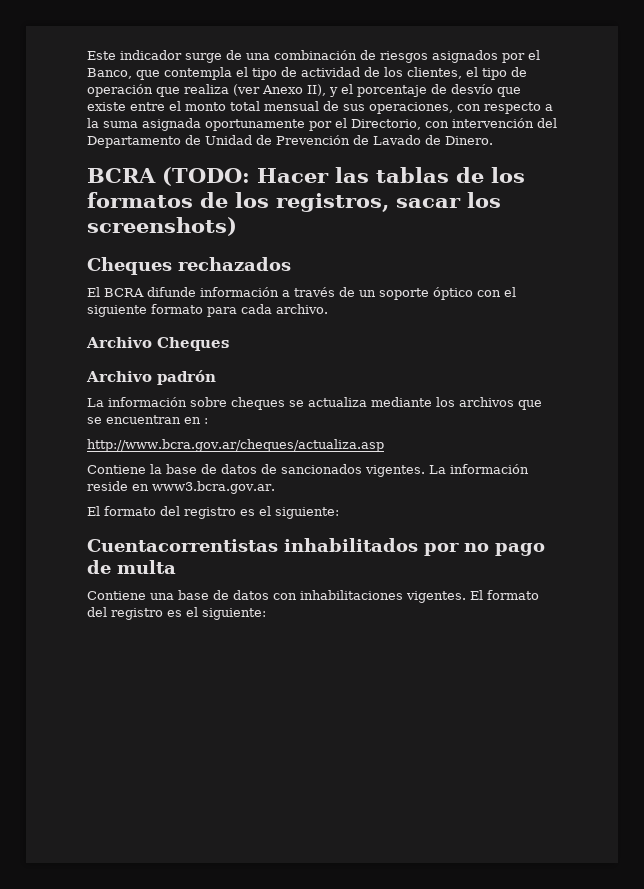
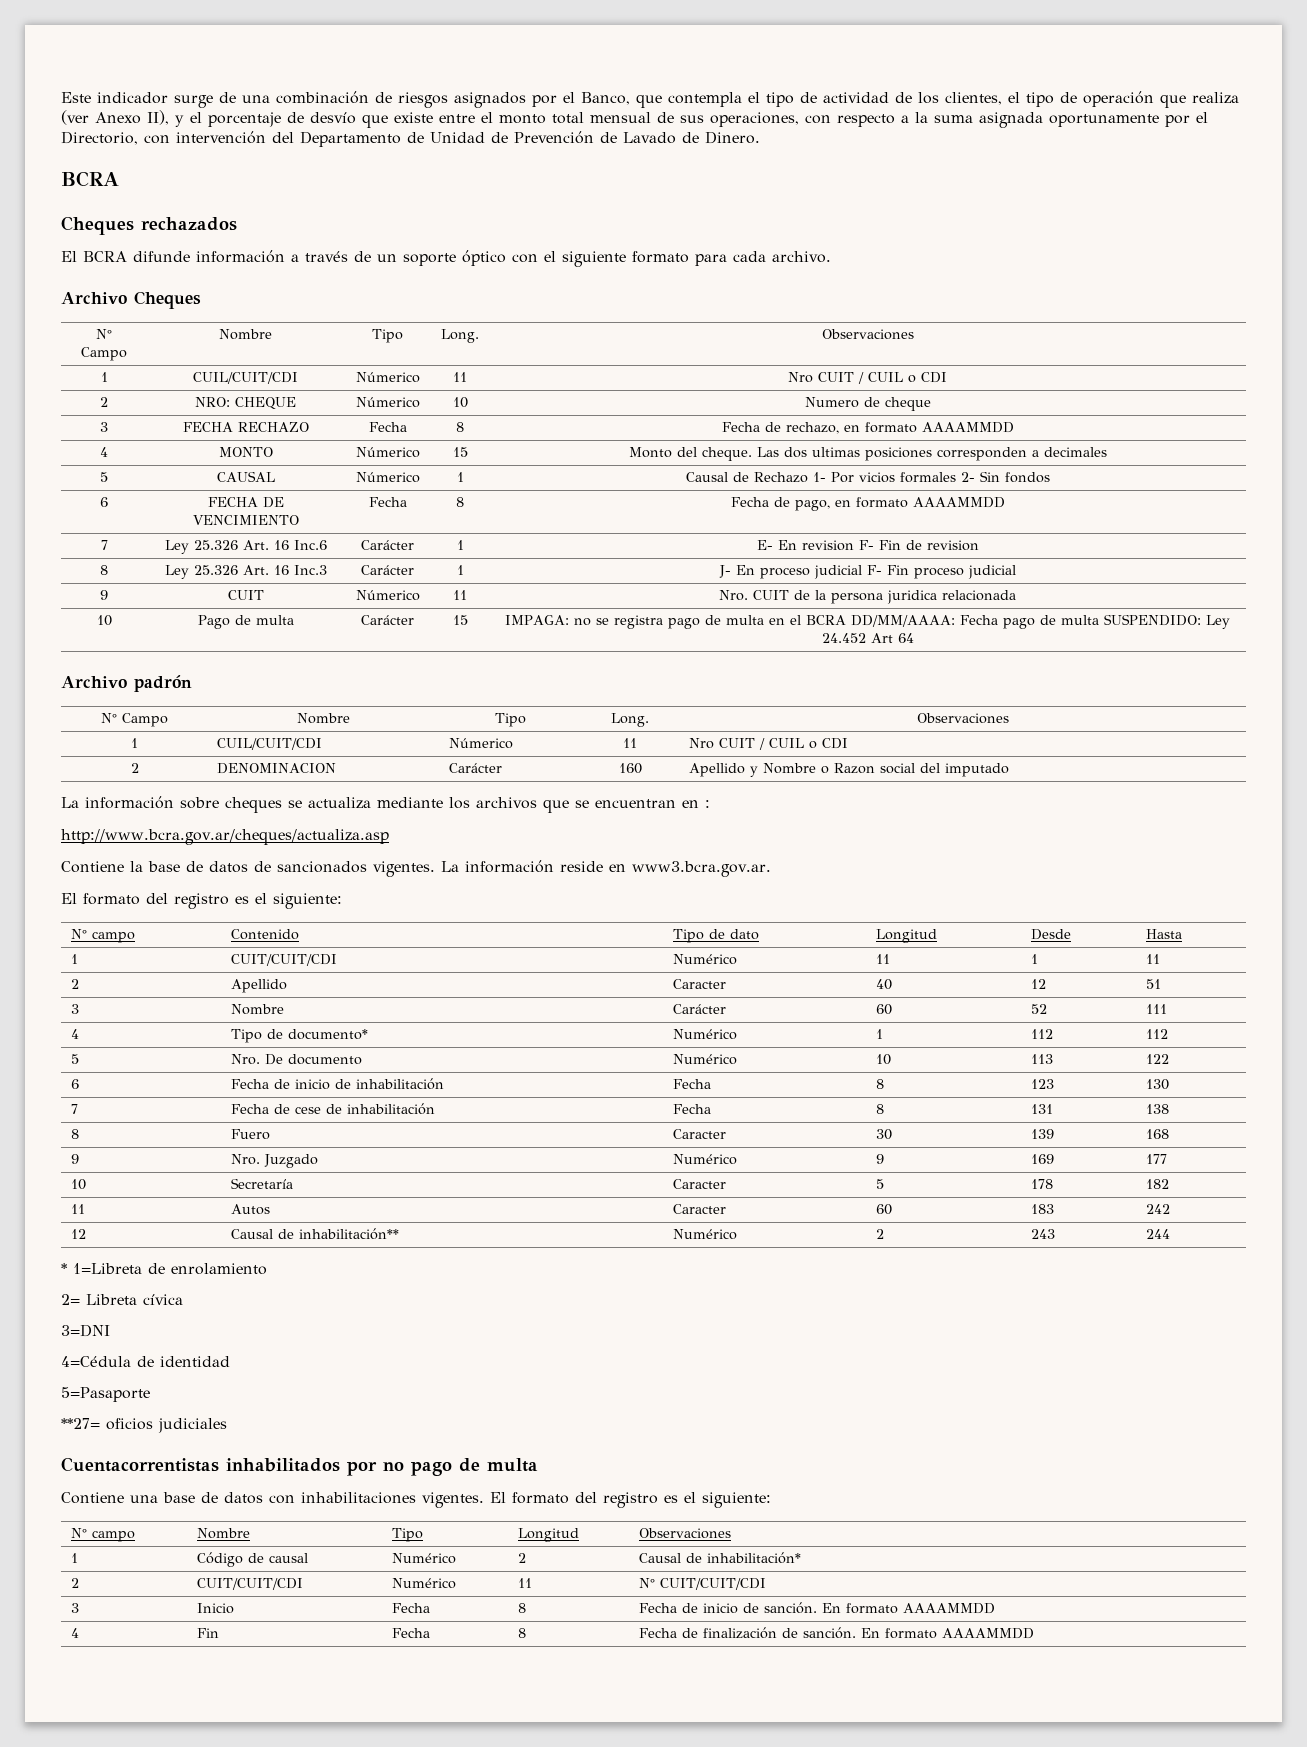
[162,167,525,186] [87,192,501,212] [87,217,237,236] (TODO: Hacer las tablas de los formatos de los registros, sacar los screenshots) -> (119, 179) none
[86,370,216,385] // Archivo padrón -> [96,329,112,339] [81,347,127,361] [219,329,272,340] [371,329,403,343] [441,329,479,343] [821,329,914,340] [100,372,108,382] [193,372,298,384] [355,372,420,383] [453,372,467,382] [788,372,947,384] [100,397,108,407] [195,397,296,410] [355,397,420,408] [452,397,468,408] [804,397,931,411] [100,422,108,432] [182,422,309,432] [368,422,407,432] [456,422,464,432] [721,422,1014,434] [100,447,108,457] [218,447,273,457] [355,447,420,458] [452,447,468,457] [628,447,1107,461] [100,472,108,482] [216,471,275,482] [355,472,420,483] [456,472,464,482] [685,471,1050,483] [100,497,108,507] [207,497,284,508] [192,515,299,525] [368,497,407,507] [456,497,464,507] [730,497,1005,511] [100,540,108,550] [164,540,327,554] [360,540,414,550] [456,540,464,550] [756,540,979,551] [100,565,108,575] [164,565,327,579] [360,565,414,575] [456,565,464,575] [718,565,1016,579] [100,590,108,600] [227,590,264,600] [355,590,420,601] [453,590,467,600] [719,590,1016,604] [96,615,112,626] [197,615,294,629] [360,615,414,625] [452,615,468,625] [505,614,1230,629] [821,633,914,643] [61,675,192,692] [101,713,168,727] [297,713,350,724] [494,713,526,727] [611,713,649,727] [916,713,1009,724] [131,738,138,748] [217,738,323,750] [449,738,514,749] [623,738,637,748] [689,738,849,750] [130,763,139,773] [217,763,337,774] [449,763,503,773] [618,763,642,774] [689,763,1010,777] // N° Campo | Nombre | Tipo | Long. | Observaciones // 1 | CUIL/CUIT/CDI | Númerico | 11 | Nro CUIT / CUIL o CDI // 2 | NRO: CHEQUE | Númerico | 10 | Numero de cheque // 3 | FECHA RECHAZO | Fecha | 8 | Fecha de rechazo, en formato AAAAMMDD // 4 | MONTO | Númerico | 15 | Monto del cheque. Las dos ultimas posiciones corresponden a decimales // 5 | CAUSAL | Númerico | 1 | Causal de Rechazo 1- Por vicios formales 2- Sin fondos // 6 | FECHA DE VENCIMIENTO | Fecha | 8 | Fecha de pago, en formato AAAAMMDD // 7 | Ley 25.326 Art. 16 Inc.6 | Carácter | 1 | E- En revision F- Fin de revision // 8 | Ley 25.326 Art. 16 Inc.3 | Carácter | 1 | J- En proceso judicial F- Fin proceso judicial // 9 | CUIT | Númerico | 11 | Nro. CUIT de la persona juridica relacionada // 10 | Pago de multa | Carácter | 15 | IMPAGA: no se registra pago de multa en el BCRA DD/MM/AAAA: Fecha pago de multa SUSPENDIDO: Ley 24.452 Art 64 // Archivo padrón // N° Campo | Nombre | Tipo | Long. | Observaciones // 1 | CUIL/CUIT/CDI | Númerico | 11 | Nro CUIT / CUIL o CDI // 2 | DENOMINACION | Carácter | 160 | Apellido y Nombre o Razon social del imputado
(339, 513) none -> [71,929,136,943] [231,929,300,940] [673,929,760,943] [876,929,938,943] [1031,929,1072,940] [1146,929,1183,939] [71,954,79,964] [231,954,338,966] [673,954,738,965] [876,954,891,964] [1031,954,1039,964] [1146,954,1161,964] [71,979,80,989] [231,979,288,993] [673,979,727,989] [876,979,893,990] [1031,979,1047,989] [1146,979,1162,989] [71,1004,80,1014] [231,1004,285,1015] [673,1004,727,1014] [876,1004,893,1015] [1031,1004,1048,1014] [1146,1004,1168,1014] [71,1029,80,1039] [231,1029,369,1043] [673,1029,738,1040] [876,1029,884,1039] [1031,1029,1054,1039] [1146,1029,1169,1039] [71,1054,80,1064] [231,1054,363,1065] [673,1054,738,1065] [876,1054,892,1065] [1031,1054,1054,1064] [1146,1054,1170,1064] [71,1079,80,1089] [231,1078,445,1090] [673,1079,712,1089] [876,1079,885,1089] [1031,1079,1055,1089] [1146,1079,1170,1090] [71,1104,79,1114] [231,1103,436,1115] [673,1104,712,1114] [876,1104,885,1114] [1031,1104,1054,1114] [1146,1104,1170,1114] [71,1129,80,1139] [231,1129,271,1140] [673,1129,727,1139] [876,1129,893,1140] [1031,1129,1055,1139] [1146,1129,1170,1139] [71,1154,80,1164] [231,1154,319,1168] [673,1154,738,1165] [876,1154,885,1164] [1031,1154,1055,1164] [1146,1154,1168,1164] [71,1179,87,1190] [231,1178,294,1189] [673,1179,727,1189] [876,1179,885,1189] [1031,1179,1054,1189] [1146,1179,1170,1189] [71,1204,86,1214] [231,1204,271,1215] [673,1204,727,1214] [876,1204,893,1215] [1031,1204,1055,1214] [1146,1204,1171,1214] [71,1229,87,1239] [231,1228,400,1240] [673,1229,738,1240] [876,1229,885,1239] [1031,1229,1056,1239] [1146,1229,1171,1239] [61,1263,267,1275] [61,1294,183,1305] [61,1324,110,1337] [61,1356,230,1367] [61,1387,150,1402] [61,1418,227,1433] // N° campo | Contenido | Tipo de dato | Longitud | Desde | Hasta // 1 | CUIT/CUIT/CDI | Numérico | 11 | 1 | 11 // 2 | Apellido | Caracter | 40 | 12 | 51 // 3 | Nombre | Carácter | 60 | 52 | 111 // 4 | Tipo de documento* | Numérico | 1 | 112 | 112 // 5 | Nro. De documento | Numérico | 10 | 113 | 122 // 6 | Fecha de inicio de inhabilitación | Fecha | 8 | 123 | 130 // 7 | Fecha de cese de inhabilitación | Fecha | 8 | 131 | 138 // 8 | Fuero | Caracter | 30 | 139 | 168 // 9 | Nro. Juzgado | Numérico | 9 | 169 | 177 // 10 | Secretaría | Caracter | 5 | 178 | 182 // 11 | Autos | Caracter | 60 | 183 | 242 // 12 | Causal de inhabilitación** | Numérico | 2 | 243 | 244 // * 1=Libreta de enrolamiento // 2= Libreta cívica // 3=DNI // 4=Cédula de identidad // 5=Pasaporte // **27= oficios judiciales
(266, 614) none -> [71,1528,136,1542] [197,1528,251,1539] [392,1528,424,1542] [518,1528,580,1542] [639,1528,732,1539] [71,1553,79,1563] [197,1552,309,1567] [392,1553,457,1564] [518,1553,527,1563] [639,1552,802,1564] [71,1578,80,1588] [197,1578,304,1590] [392,1578,457,1589] [518,1578,533,1588] [639,1578,767,1590] [71,1603,80,1613] [197,1603,235,1614] [392,1603,431,1613] [518,1603,527,1613] [639,1602,996,1614] [71,1628,80,1638] [197,1628,220,1638] [392,1628,431,1638] [518,1628,527,1638] [639,1627,1035,1639] // N° campo | Nombre | Tipo | Longitud | Observaciones // 1 | Código de causal | Numérico | 2 | Causal de inhabilitación* // 2 | CUIT/CUIT/CDI | Numérico | 11 | N° CUIT/CUIT/CDI // 3 | Inicio | Fecha | 8 | Fecha de inicio de sanción. En formato AAAAMMDD // 4 | Fin | Fecha | 8 | Fecha de finalización de sanción. En formato AAAAMMDD

